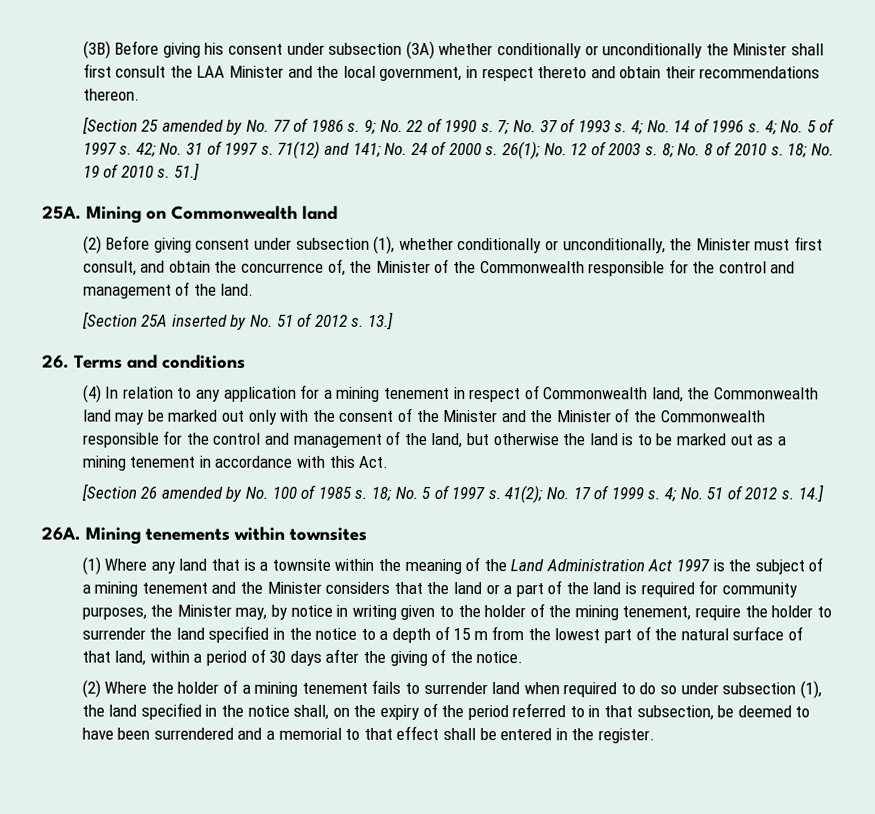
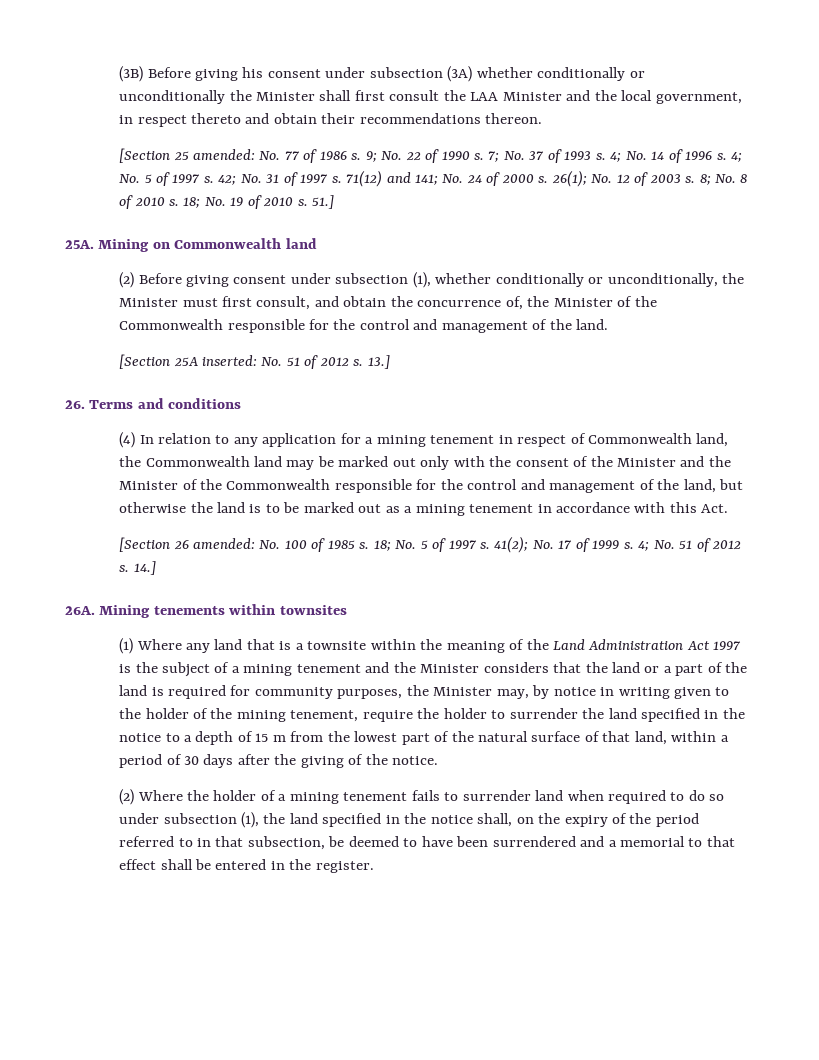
[161,119,244,135] amended by -> [193,149,256,160] amended:
[171,314,248,330] inserted by -> [202,355,258,366] inserted:
[160,486,243,502] amended by -> [193,538,256,549] amended:

